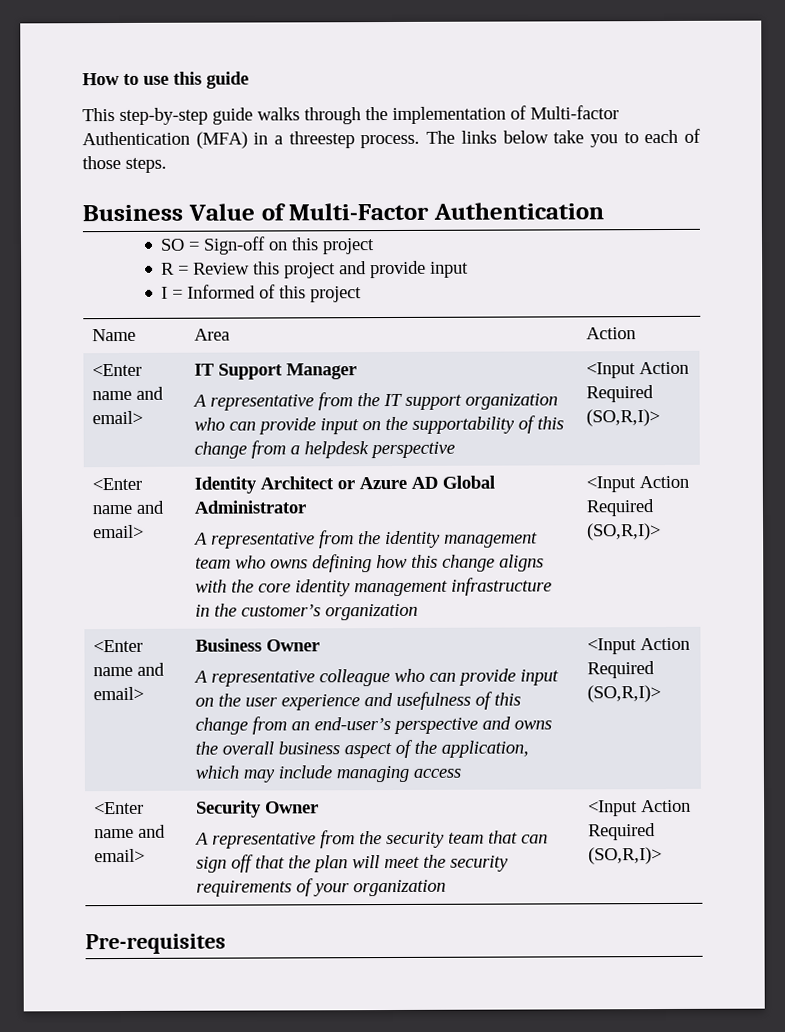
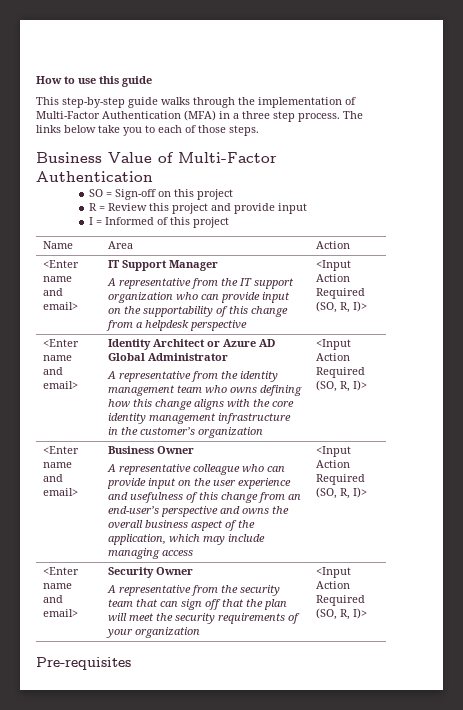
[530,105,619,120] Multi-factor -> [36,111,100,119] Multi-Factor
[288,131,355,149] threestep -> [242,111,295,122] three step
[586,409,661,427] (SO,R,I)> -> [316,301,368,313] (SO, R, I)>
[587,523,662,541] (SO,R,I)> -> [316,380,368,392] (SO, R, I)>
[587,685,662,703] (SO,R,I)> -> [316,487,368,499] (SO, R, I)>
[588,847,663,865] (SO,R,I)> -> [316,608,368,620] (SO, R, I)>

